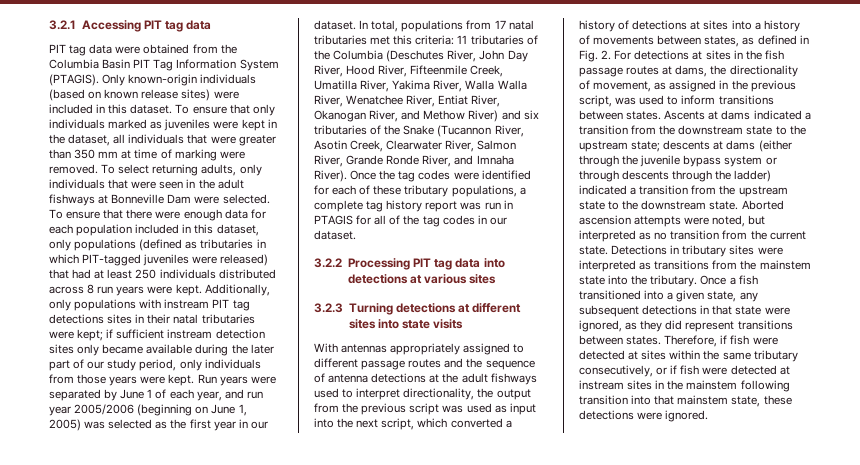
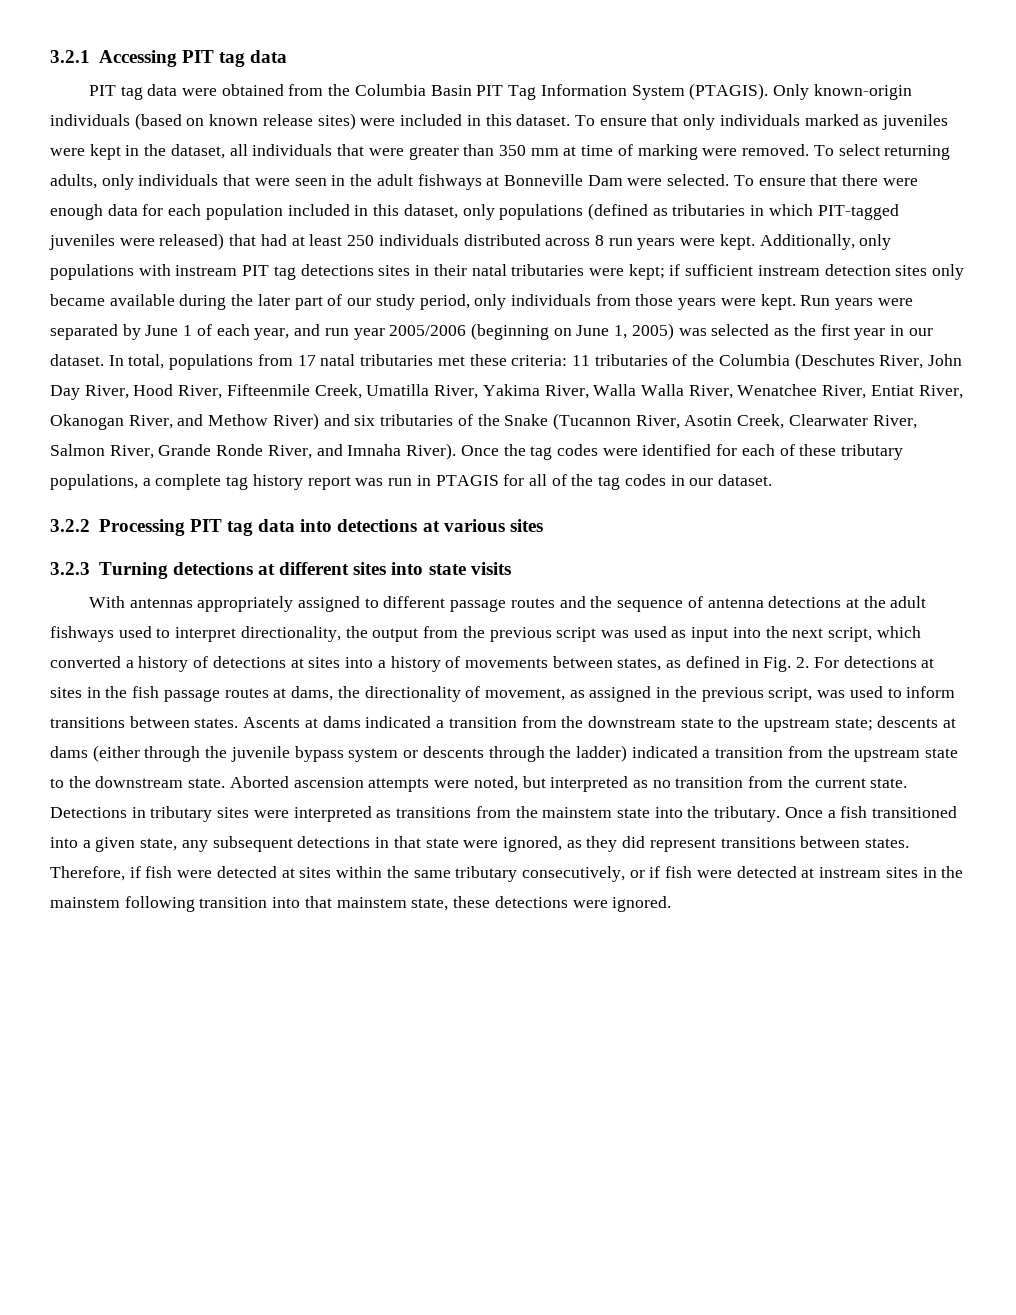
[393,35,413,45] this -> [469,354,507,366] these
[579,170,619,182] through -> (419, 754) none

